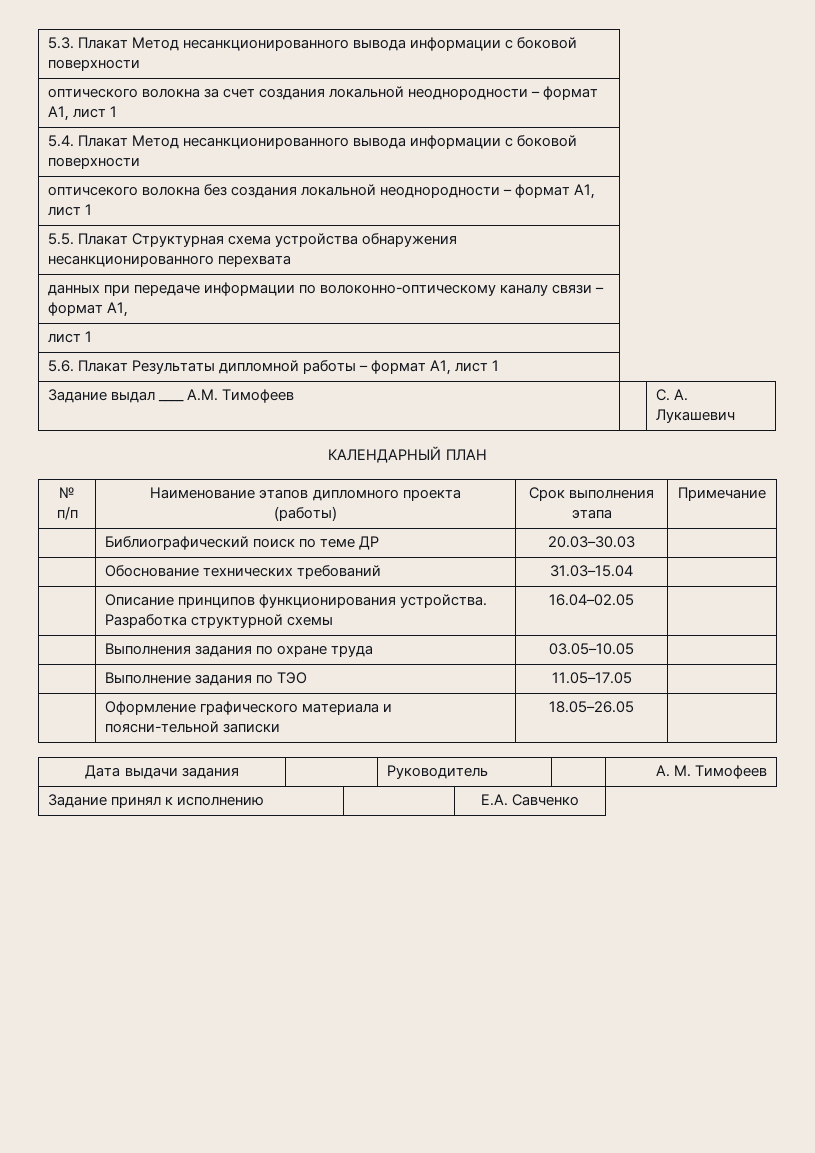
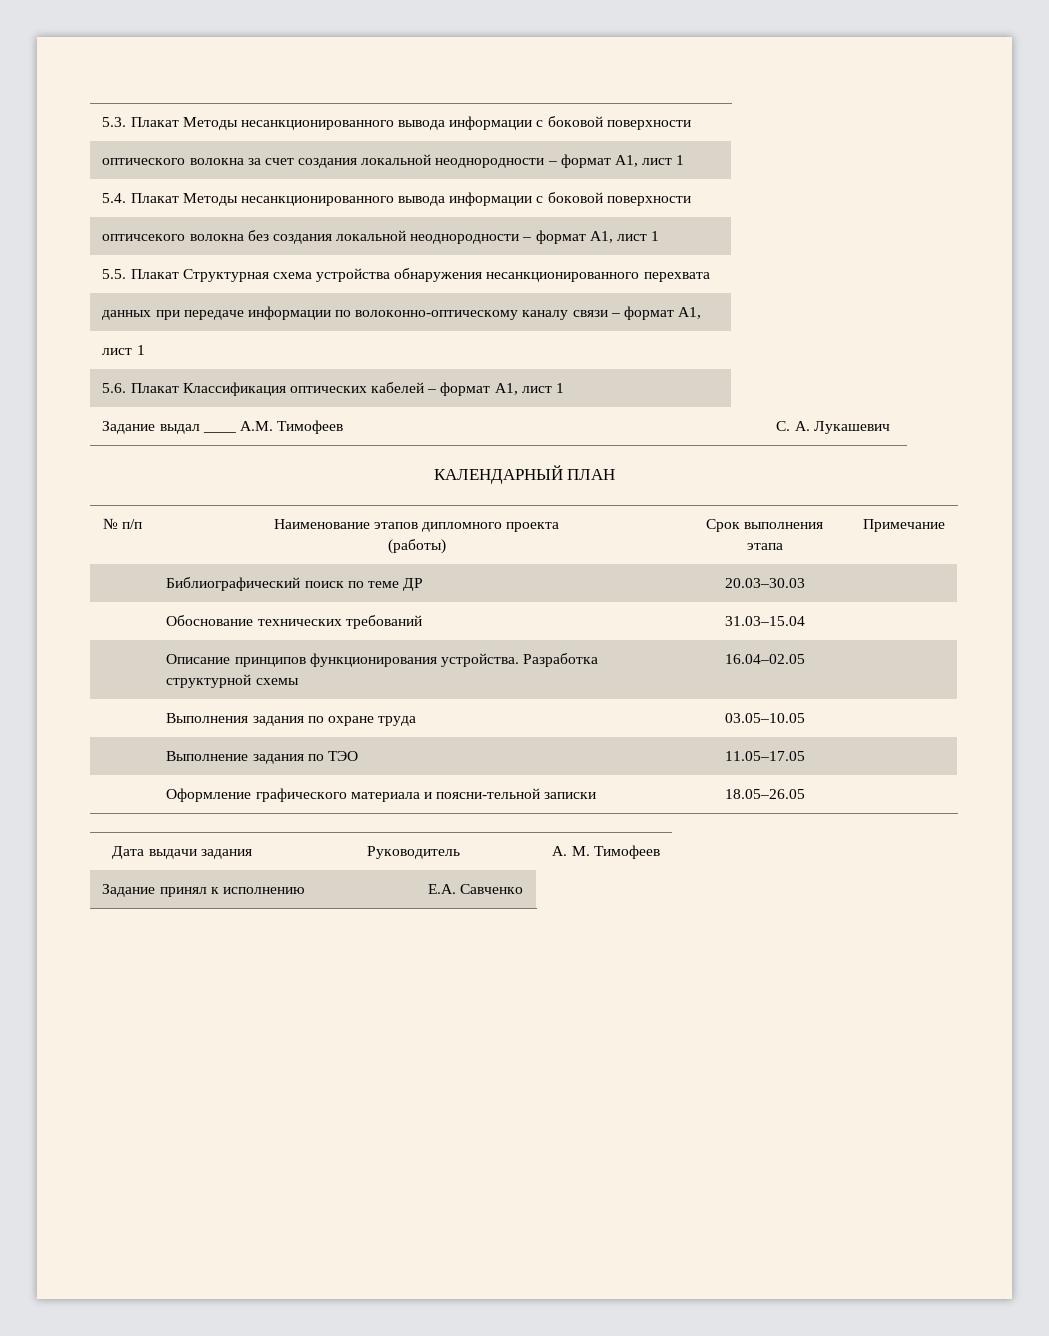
[131,37,179,51] Метод -> [182,117,238,130] Методы
[131,135,179,149] Метод -> [182,193,238,206] Методы
[131,360,356,374] Результаты дипломной работы -> [182,382,425,396] Классификация оптических кабелей

